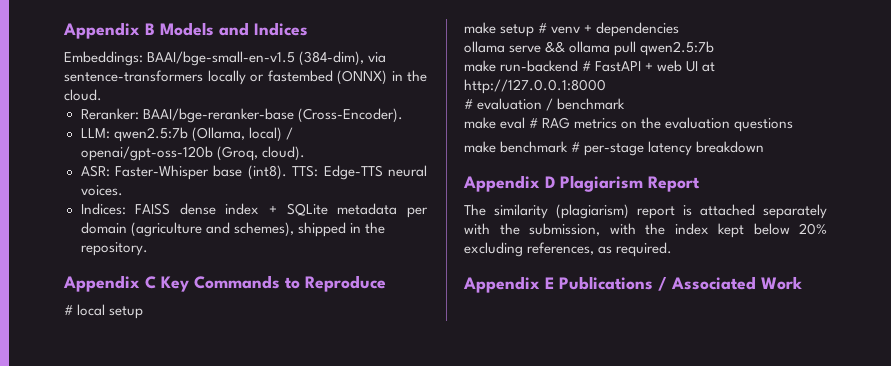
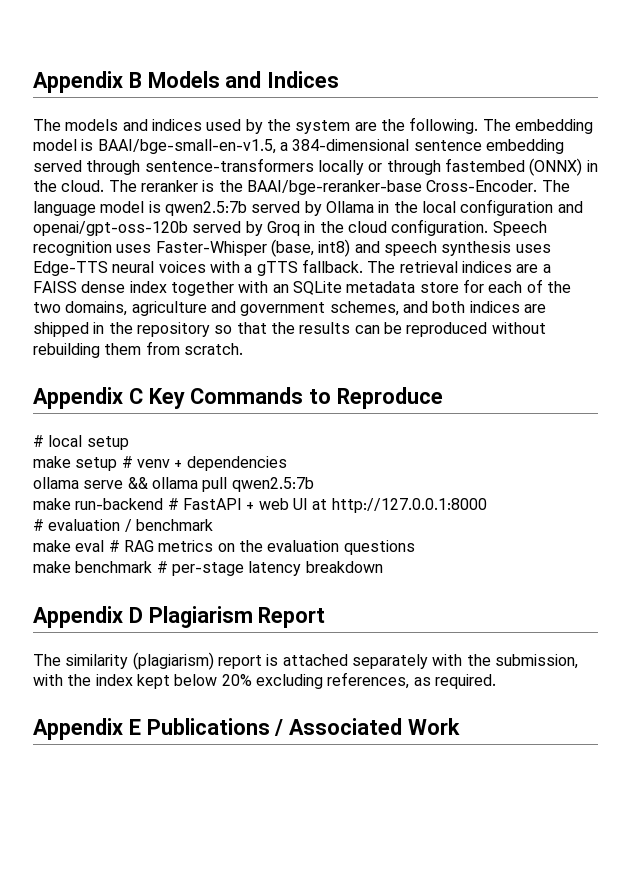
[64,51,387,66] Embeddings: BAAI/bge-small-en-v1.5 (384-dim), via -> [33,117,593,134] [33,139,564,154] [33,160,141,175] The models and indices used by the system are the following. The embedding model is BAAI/bge-small-en-v1.5, a 384-dimensional sentence embedding served through
(264, 78) none -> [386,160,441,175] through
[80,108,403,123] [80,127,293,142] [80,146,305,161] [80,165,427,180] [80,185,123,196] [80,203,429,218] [80,222,385,237] [80,242,148,256] // Reranker: BAAI/bge-reranker-base (Cross-Encoder). // LLM: qwen2.5:7b (Ollama, local) / openai/gpt-oss-120b (Groq, cloud). // ASR: Faster-Whisper base (int8). TTS: Edge-TTS neural voices. // Indices: FAISS dense index + SQLite metadata per domain (agriculture and schemes), shipped in the repository. -> [108,180,570,195] [33,199,583,216] [33,219,547,236] [33,239,551,257] [33,259,551,276] [33,279,571,296] [33,301,546,316] [33,322,546,337] [33,341,243,358] The reranker is the BAAI/bge-reranker-base Cross-Encoder. The language model is qwen2.5:7b served by Ollama in the local configuration and openai/gpt-oss-120b served by Groq in the cloud configuration. Speech recognition uses Faster-Whisper (base, int8) and speech synthesis uses Edge-TTS neural voices with a gTTS fallback. The retrieval indices are a FAISS dense index together with an SQLite metadata store for each of the two domains, agriculture and government schemes, and both indices are shipped in the repository so that the results can be reproduced without rebuilding them from scratch.

